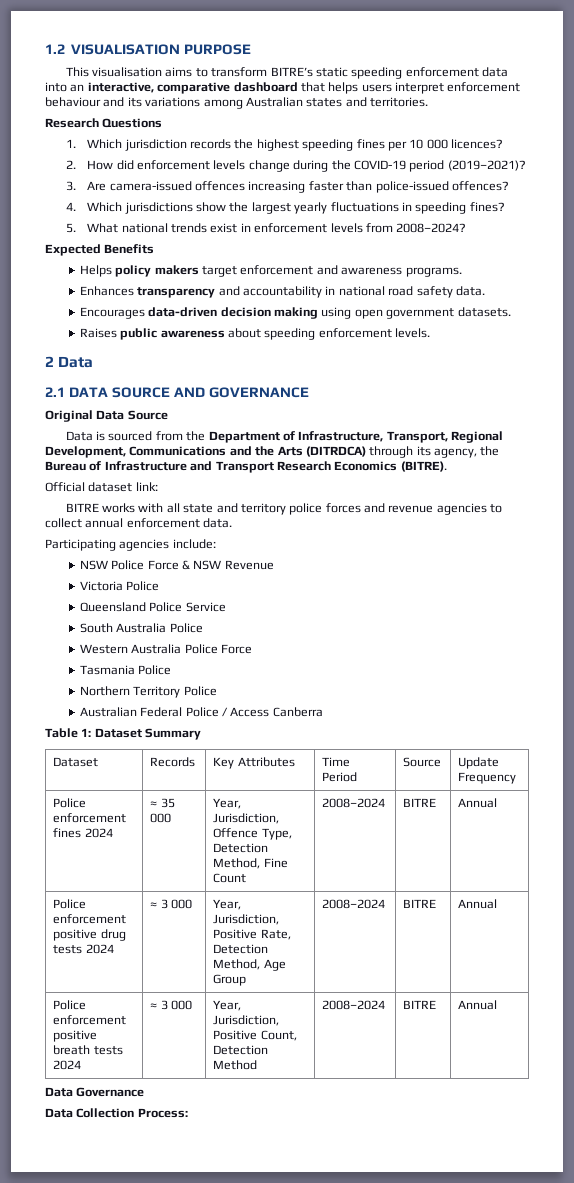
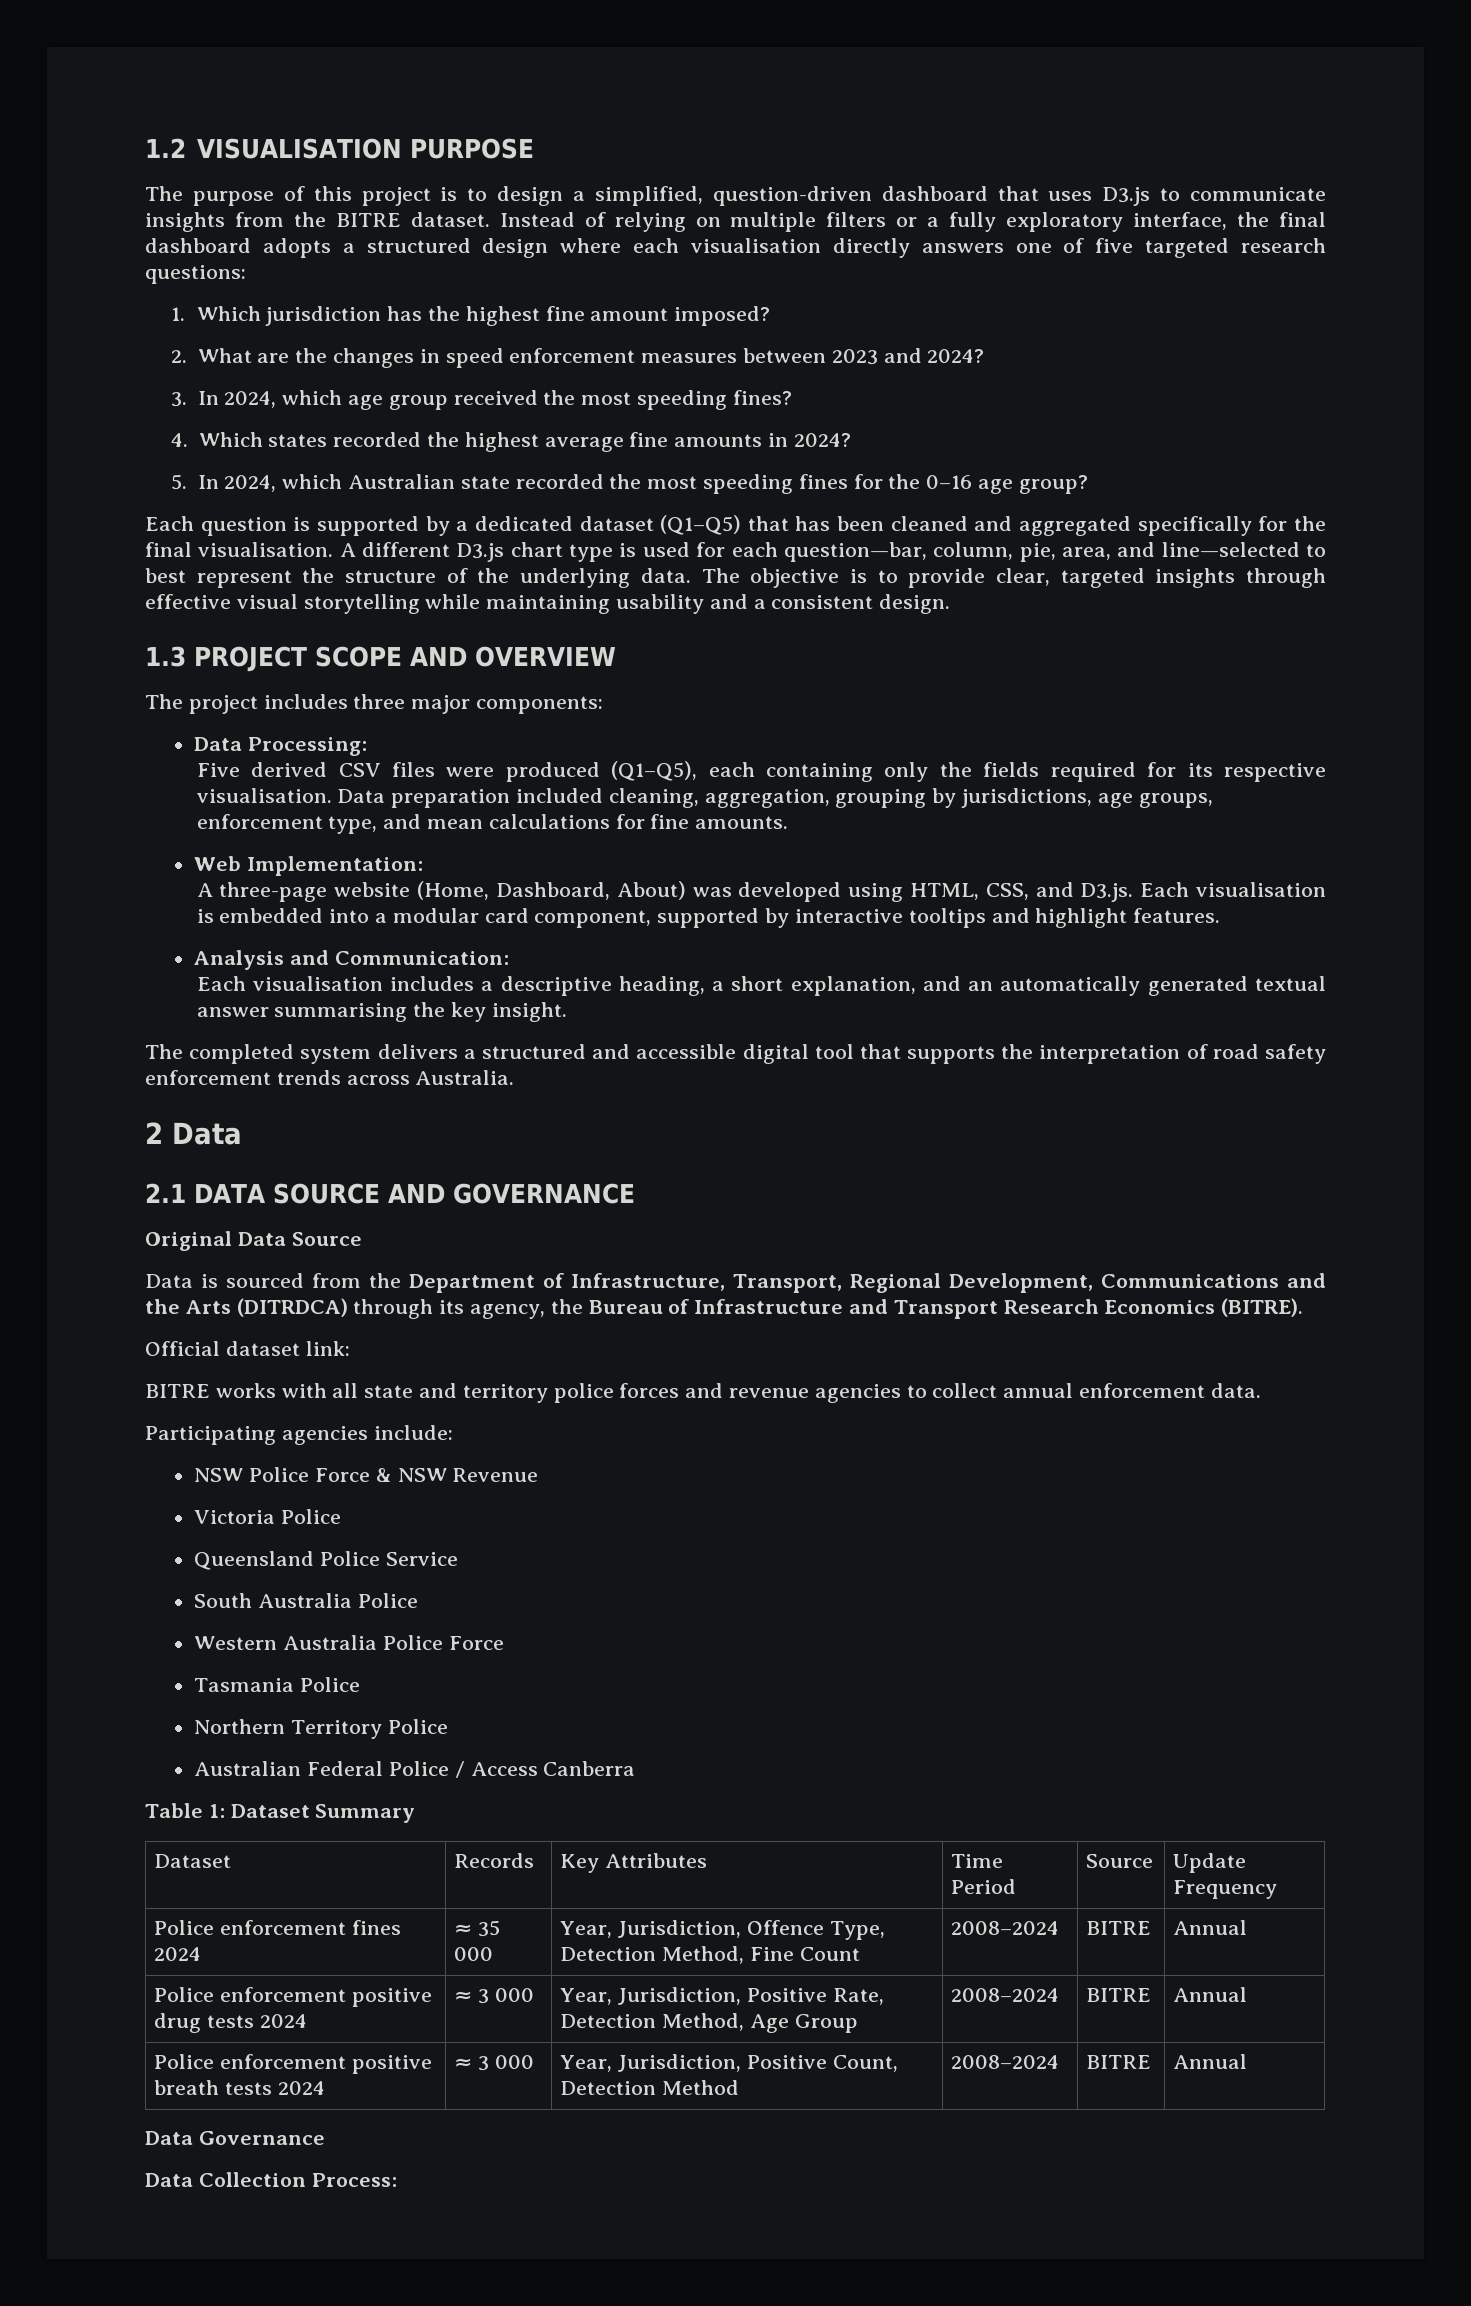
[65,67,509,79] [45,82,521,94] [45,97,428,109] [45,118,163,128] This visualisation aims to transform BITRE’s static speeding enforcement data into an interactive, comparative dashboard that helps users interpret enforcement behaviour and its variations among Australian states and territories. // Research Questions -> [145,186,1326,206] [145,212,1327,232] [145,238,1327,258] [145,265,246,284] The purpose of this project is to design a simplified, question-driven dashboard that uses D3.js to communicate insights from the BITRE dataset. Instead of relying on multiple filters or a fully exploratory interface, the final dashboard adopts a structured design where each visualisation directly answers one of five targeted research questions:
[189,139,503,151] [66,160,526,172] [66,181,509,193] [66,202,505,214] [66,223,467,233] [45,244,155,256] [79,265,462,277] [79,286,485,298] [79,307,511,319] [79,328,431,340] records the highest speeding fines per 10 000 licences? // 2. How did enforcement levels change during the COVID-19 period (2019–2021)? // 3. Are camera-issued offences increasing faster than police-issued offences? // 4. Which jurisdictions show the largest yearly fluctuations in speeding fines? // 5. What national trends exist in enforcement levels from 2008–2024? // Expected Benefits // Helps policy makers target enforcement and awareness programs. // Enhances transparency and accountability in national road safety data. // Encourages data-driven decision making using open government datasets. // Raises public awareness about speeding enforcement levels. -> [387,306,771,326] [170,348,985,368] [170,390,792,410] [170,432,851,452] [170,474,1088,494] [145,515,1326,536] [145,542,1327,562] [145,568,1326,588] [145,594,951,614] [145,646,616,672] [145,694,604,714] [194,737,368,756] [196,761,1326,782] [196,788,1213,808] [196,814,789,834] [194,856,424,876] [196,881,1326,902] [196,908,1221,928] [194,950,510,970] [196,976,1326,996] [196,1002,567,1022] [145,1044,1326,1064] [145,1070,515,1085] has the highest fine amount imposed? // 2. What are the changes in speed enforcement measures between 2023 and 2024? // 3. In 2024, which age group received the most speeding fines? // 4. Which states recorded the highest average fine amounts in 2024? // 5. In 2024, which Australian state recorded the most speeding fines for the 0–16 age group? // Each question is supported by a dedicated dataset (Q1–Q5) that has been cleaned and aggregated specifically for the final visualisation. A different D3.js chart type is used for each question—bar, column, pie, area, and line—selected to best represent the structure of the underlying data. The objective is to provide clear, targeted insights through effective visual storytelling while maintaining usability and a consistent design. // 1.3 PROJECT SCOPE AND OVERVIEW // The project includes three major components: // Data Processing: // Five derived CSV files were produced (Q1–Q5), each containing only the fields required for its respective visualisation. Data preparation included cleaning, aggregation, grouping by jurisdictions, age groups, enforcement type, and mean calculations for fine amounts. // Web Implementation: // A three-page website (Home, Dashboard, About) was developed using HTML, CSS, and D3.js. Each visualisation is embedded into a modular card component, supported by interactive tooltips and highlight features. // Analysis and Communication: // Each visualisation includes a descriptive heading, a short explanation, and an automatically generated textual answer summarising the key insight. // The completed system delivers a structured and accessible digital tool that supports the interpretation of road safety enforcement trends across Australia.

